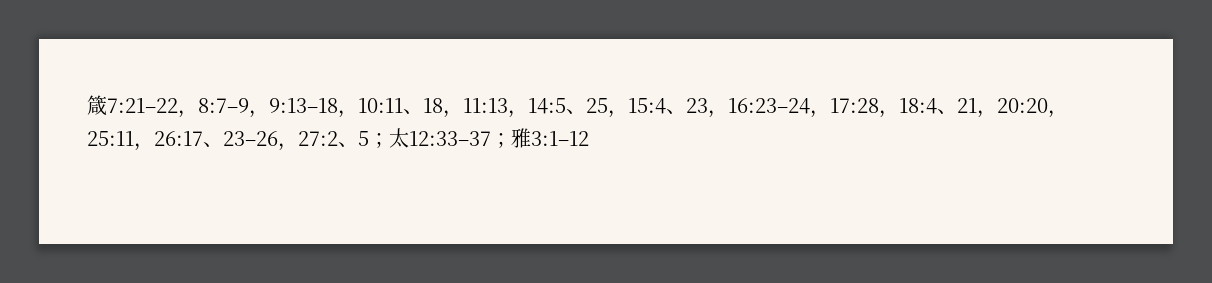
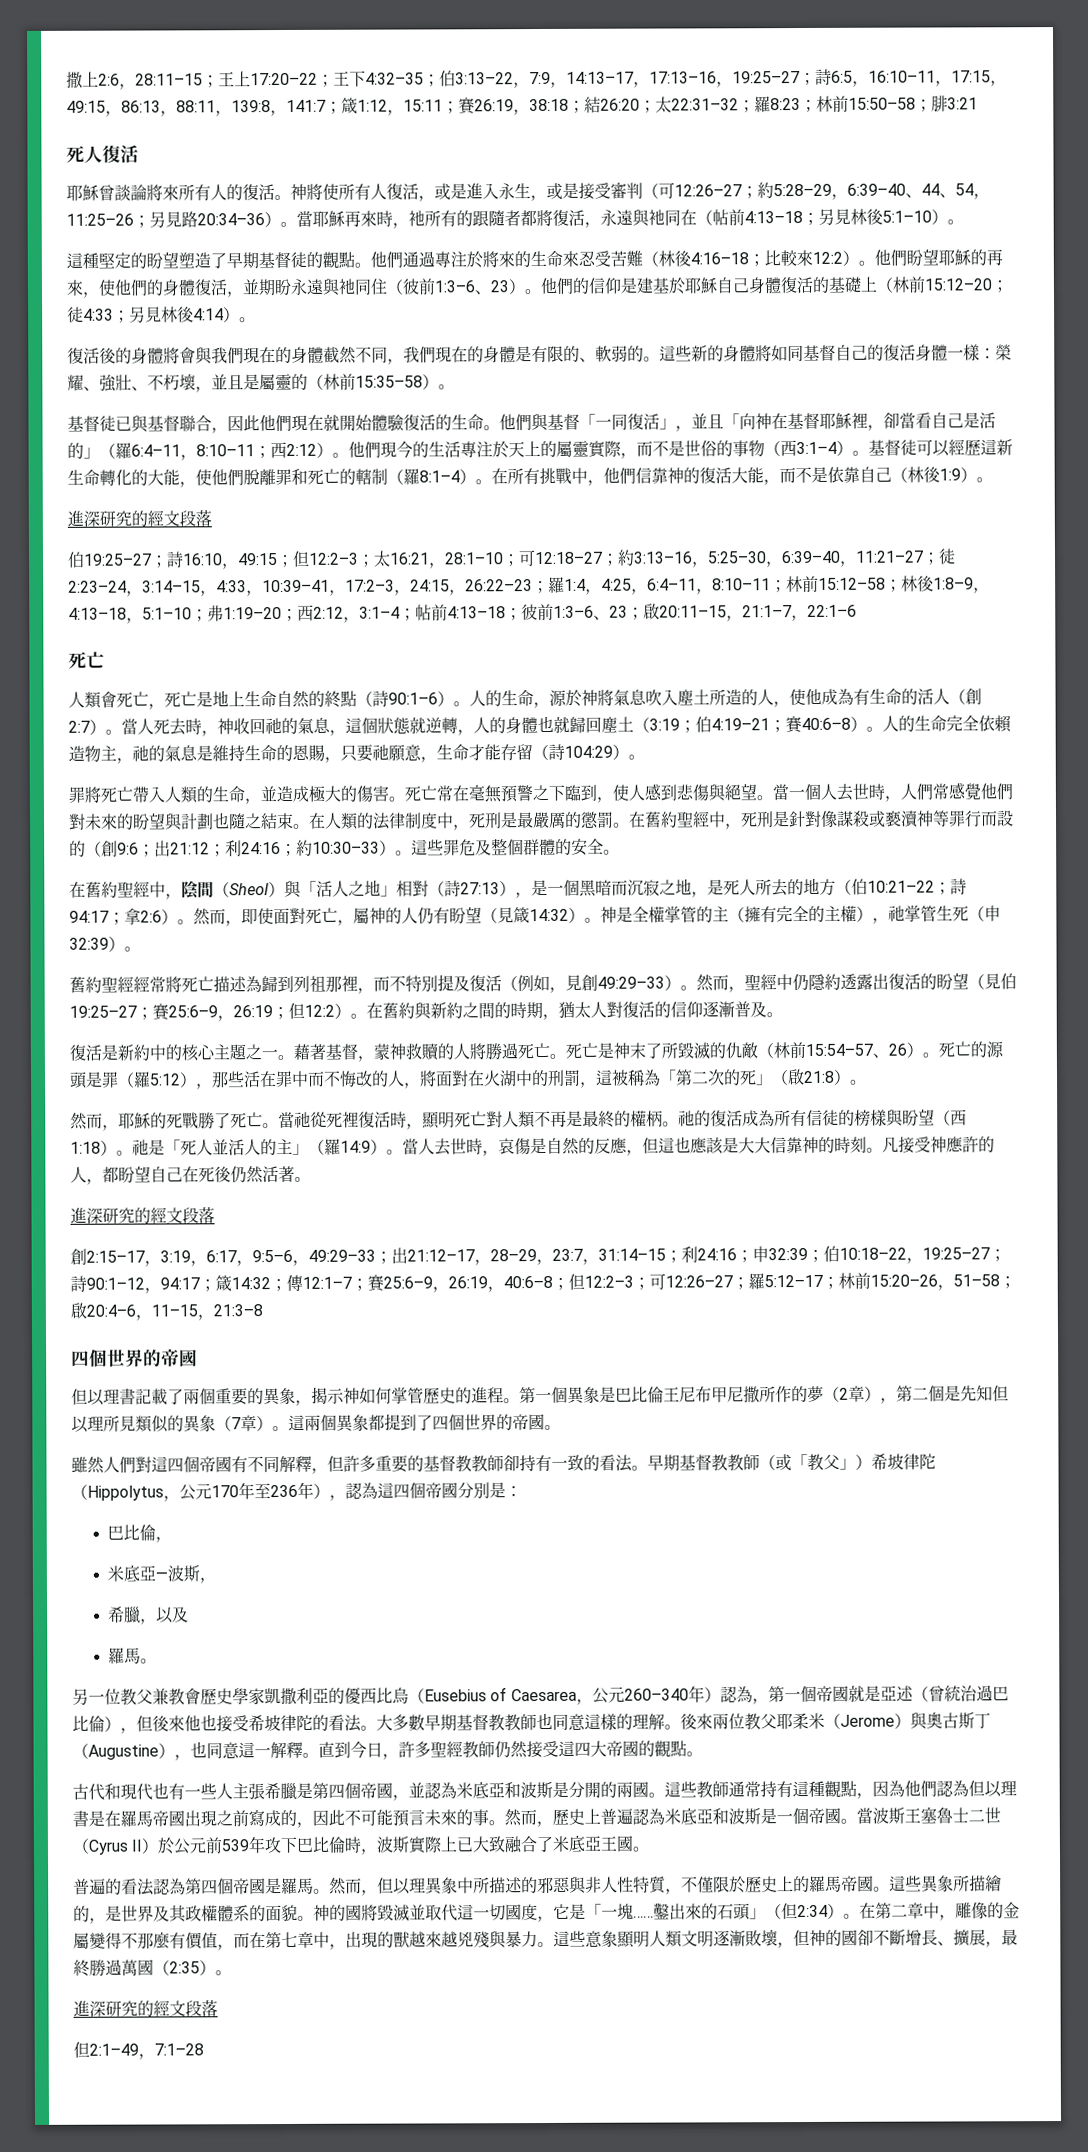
[87,95,1068,118] [87,128,589,151] 箴7:21–22，8:7–9，9:13–18，10:11、18，11:13，14:5、25，15:4、23，16:23–24，17:28，18:4、21，20:20，25:11，26:17、23–26，27:2、5；太12:33–37；雅3:1–12 -> [66,68,1007,90] [66,95,978,117] [66,144,139,164] [66,181,990,202] [66,208,964,229] [66,248,1003,270] [66,276,1008,298] [67,306,256,323] [67,344,1012,365] [67,373,455,393] [67,412,996,434] [67,439,1013,461] [67,466,993,488] [67,509,212,527] [67,548,956,570] [68,575,990,597] [68,603,857,624] [68,651,105,669] [68,688,982,710] [68,715,1012,737] [68,743,645,764] [68,782,1013,805] [68,810,1014,831] [69,838,620,858] [69,877,967,900] [69,904,1001,927] [69,936,141,952] [69,972,1017,994] [69,1001,783,1022] [69,1041,1004,1062] [69,1069,867,1090] [70,1108,967,1131] [70,1136,995,1157] [70,1165,311,1185] [70,1206,215,1224] [70,1245,1006,1267] [70,1272,1016,1294] [70,1302,263,1321] [71,1348,198,1368] [71,1385,1009,1406] [71,1413,561,1433] [71,1453,936,1474] [71,1481,522,1502] [107,1524,173,1543] [107,1564,217,1584] [108,1606,190,1625] [108,1647,158,1664] [72,1685,1009,1706] [72,1712,991,1734] [72,1740,703,1761] [72,1780,1017,1801] [72,1806,1001,1828] [72,1834,650,1855] [73,1875,1002,1896] [73,1902,1020,1924] [73,1929,1018,1951] [73,1959,232,1977] [73,1999,218,2017] [73,2041,204,2060] 撒上2:6，28:11–15；王上17:20–22；王下4:32–35；伯3:13–22，7:9，14:13–17，17:13–16，19:25–27；詩6:5，16:10–11，17:15，49:15，86:13，88:11，139:8，141:7；箴1:12，15:11；賽26:19，38:18；結26:20；太22:31–32；羅8:23；林前15:50–58；腓3:21 // 死人復活 // 耶穌曾談論將來所有人的復活。神將使所有人復活，或是進入永生，或是接受審判（可12:26–27；約5:28–29，6:39–40、44、54，11:25–26；另見路20:34–36）。當耶穌再來時，衪所有的跟隨者都將復活，永遠與衪同在（帖前4:13–18；另見林後5:1–10）。 // 這種堅定的盼望塑造了早期基督徒的觀點。他們通過專注於將來的生命來忍受苦難（林後4:16–18；比較來12:2）。他們盼望耶穌的再來，使他們的身體復活，並期盼永遠與衪同住（彼前1:3–6、23）。他們的信仰是建基於耶穌自己身體復活的基礎上（林前15:12–20；徒4:33；另見林後4:14）。 // 復活後的身體將會與我們現在的身體截然不同，我們現在的身體是有限的、軟弱的。這些新的身體將如同基督自己的復活身體一樣：榮耀、強壯、不朽壞，並且是屬靈的（林前15:35–58）。 // 基督徒已與基督聯合，因此他們現在就開始體驗復活的生命。他們與基督「一同復活」，並且「向神在基督耶穌裡，卻當看自己是活的」（羅6:4–11，8:10–11；西2:12）。他們現今的生活專注於天上的屬靈實際，而不是世俗的事物（西3:1–4）。基督徒可以經歷這新生命轉化的大能，使他們脫離罪和死亡的轄制（羅8:1–4）。在所有挑戰中，他們信靠神的復活大能，而不是依靠自己（林後1:9）。 // 進深研究的經文段落 // 伯19:25–27；詩16:10，49:15；但12:2–3；太16:21，28:1–10；可12:18–27；約3:13–16，5:25–30，6:39–40，11:21–27；徒2:23–24，3:14–15，4:33，10:39–41，17:2–3，24:15，26:22–23；羅1:4，4:25，6:4–11，8:10–11；林前15:12–58；林後1:8–9，4:13–18，5:1–10；弗1:19–20；西2:12，3:1–4；帖前4:13–18；彼前1:3–6、23；啟20:11–15，21:1–7，22:1–6 // 死亡 // 人類會死亡，死亡是地上生命自然的終點（詩90:1–6）。人的生命，源於神將氣息吹入塵土所造的人，使他成為有生命的活人（創2:7）。當人死去時，神收回祂的氣息，這個狀態就逆轉，人的身體也就歸回塵土（3:19；伯4:19–21；賽40:6–8）。人的生命完全依賴造物主，祂的氣息是維持生命的恩賜，只要祂願意，生命才能存留（詩104:29）。 // 罪將死亡帶入人類的生命，並造成極大的傷害。死亡常在毫無預警之下臨到，使人感到悲傷與絕望。當一個人去世時，人們常感覺他們對未來的盼望與計劃也隨之結束。在人類的法律制度中，死刑是最嚴厲的懲罰。在舊約聖經中，死刑是針對像謀殺或褻瀆神等罪行而設的（創9:6；出21:12；利24:16；約10:30–33）。這些罪危及整個群體的安全。 // 在舊約聖經中，陰間（Sheol）與「活人之地」相對（詩27:13），是一個黑暗而沉寂之地，是死人所去的地方（伯10:21–22；詩94:17；拿2:6）。然而，即使面對死亡，屬神的人仍有盼望（見箴14:32）。神是全權掌管的主（擁有完全的主權），祂掌管生死（申32:39）。 // 舊約聖經經常將死亡描述為歸到列祖那裡，而不特別提及復活（例如，見創49:29–33）。然而，聖經中仍隱約透露出復活的盼望（見伯19:25–27；賽25:6–9，26:19；但12:2）。在舊約與新約之間的時期，猶太人對復活的信仰逐漸普及。 // 復活是新約中的核心主題之一。藉著基督，蒙神救贖的人將勝過死亡。死亡是神末了所毀滅的仇敵（林前15:54–57、26）。死亡的源頭是罪（羅5:12），那些活在罪中而不悔改的人，將面對在火湖中的刑罰，這被稱為「第二次的死」（啟21:8）。 // 然而，耶穌的死戰勝了死亡。當祂從死裡復活時，顯明死亡對人類不再是最終的權柄。祂的復活成為所有信徒的榜樣與盼望（西1:18）。祂是「死人並活人的主」（羅14:9）。當人去世時，哀傷是自然的反應，但這也應該是大大信靠神的時刻。凡接受神應許的人，都盼望自己在死後仍然活著。 // 進深研究的經文段落 // 創2:15–17，3:19，6:17，9:5–6，49:29–33；出21:12–17，28–29，23:7，31:14–15；利24:16；申32:39；伯10:18–22，19:25–27；詩90:1–12，94:17；箴14:32；傳12:1–7；賽25:6–9，26:19，40:6–8；但12:2–3；可12:26–27；羅5:12–17；林前15:20–26，51–58；啟20:4–6，11–15，21:3–8 // 四個世界的帝國 // 但以理書記載了兩個重要的異象，揭示神如何掌管歷史的進程。第一個異象是巴比倫王尼布甲尼撒所作的夢（2章），第二個是先知但以理所見類似的異象（7章）。這兩個異象都提到了四個世界的帝國。 // 雖然人們對這四個帝國有不同解釋，但許多重要的基督教教師卻持有一致的看法。早期基督教教師（或「教父」）希坡律陀（Hippolytus，公元170年至236年），認為這四個帝國分別是： // 巴比倫， // 米底亞—波斯， // 希臘，以及 // 羅馬。 // 另一位教父兼教會歷史學家凱撒利亞的優西比烏（Eusebius of Caesarea，公元260–340年）認為，第一個帝國就是亞述（曾統治過巴比倫），但後來他也接受希坡律陀的看法。大多數早期基督教教師也同意這樣的理解。後來兩位教父耶柔米（Jerome）與奧古斯丁（Augustine），也同意這一解釋。直到今日，許多聖經教師仍然接受這四大帝國的觀點。 // 古代和現代也有一些人主張希臘是第四個帝國，並認為米底亞和波斯是分開的兩國。這些教師通常持有這種觀點，因為他們認為但以理書是在羅馬帝國出現之前寫成的，因此不可能預言未來的事。然而，歷史上普遍認為米底亞和波斯是一個帝國。當波斯王塞魯士二世（Cyrus II）於公元前539年攻下巴比倫時，波斯實際上已大致融合了米底亞王國。 // 普遍的看法認為第四個帝國是羅馬。然而，但以理異象中所描述的邪惡與非人性特質，不僅限於歷史上的羅馬帝國。這些異象所描繪的，是世界及其政權體系的面貌。神的國將毀滅並取代這一切國度，它是「一塊……鑿出來的石頭」（但2:34）。在第二章中，雕像的金屬變得不那麼有價值，而在第七章中，出現的獸越來越兇殘與暴力。這些意象顯明人類文明逐漸敗壞，但神的國卻不斷增長、擴展，最終勝過萬國（2:35）。 // 進深研究的經文段落 // 但2:1–49，7:1–28

